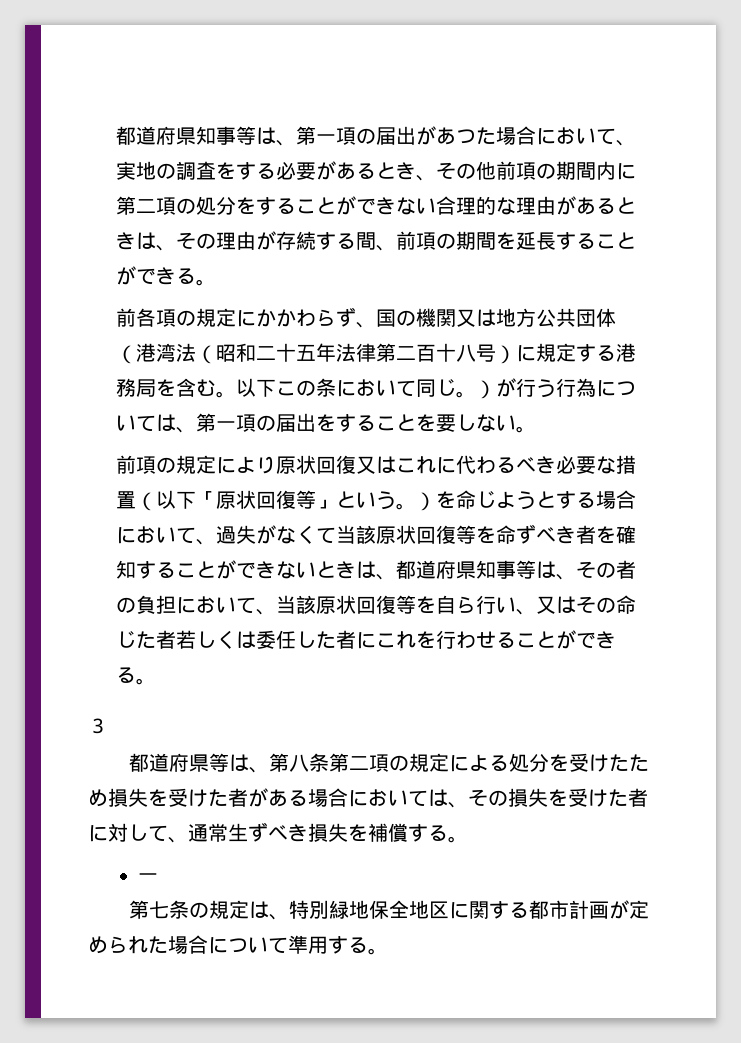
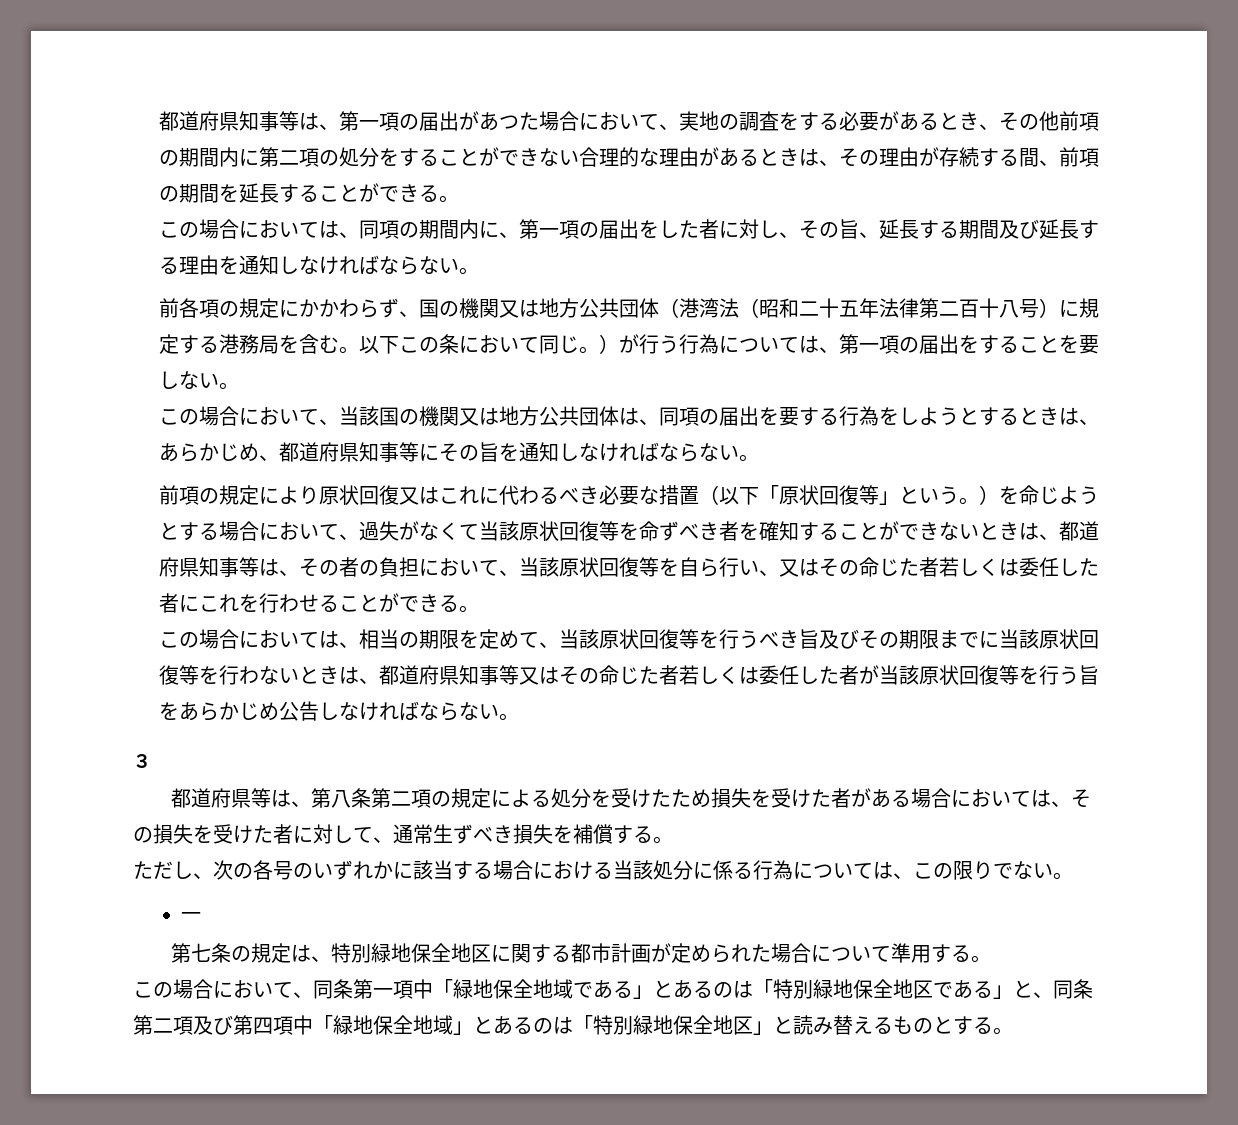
(217, 282) none -> [158,219,1099,239] [158,255,479,275] // この場合においては、同項の期間内に、第一項の届出をした者に対し、その旨、延長する期間及び延長する理由を通知しなければならない。
(537, 429) none -> [158,406,1099,426] [158,442,759,462] // この場合において、当該国の機関又は地方公共団体は、同項の届出を要する行為をしようとするときは、あらかじめ、都道府県知事等にその旨を通知しなければならない。
(157, 681) none -> [158,629,1099,649] [158,665,1099,685] [158,701,519,721] // この場合においては、相当の期限を定めて、当該原状回復等を行うべき旨及びその期限までに当該原状回復等を行わないときは、都道府県知事等又はその命じた者若しくは委任した者が当該原状回復等を行う旨をあらかじめ公告しなければならない。
(468, 839) none -> [133,860,1073,880] // ただし、次の各号のいずれかに該当する場合における当該処分に係る行為については、この限りでない。
(388, 951) none -> [133,979,1093,999] [133,1015,1013,1035] // この場合において、同条第一項中「緑地保全地域である」とあるのは「特別緑地保全地区である」と、同条第二項及び第四項中「緑地保全地域」とあるのは「特別緑地保全地区」と読み替えるものとする。

